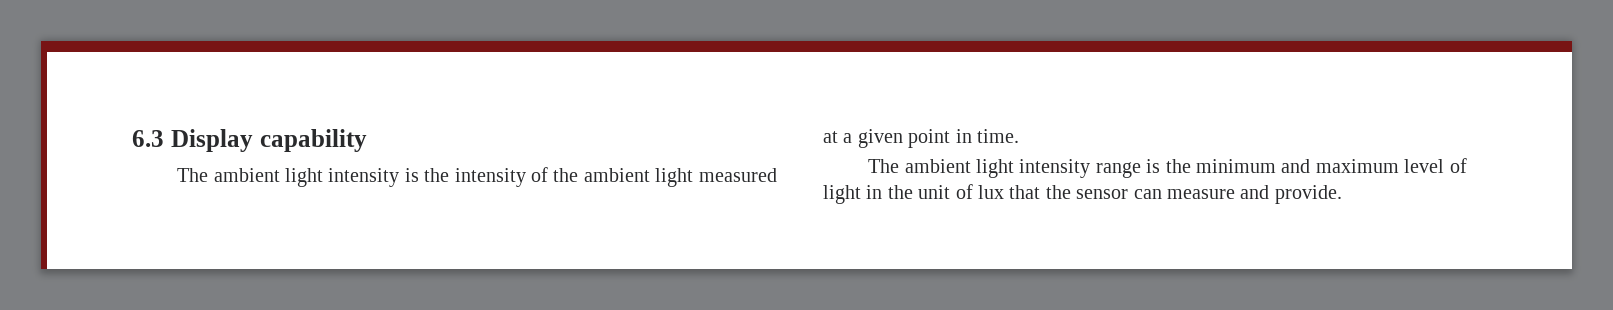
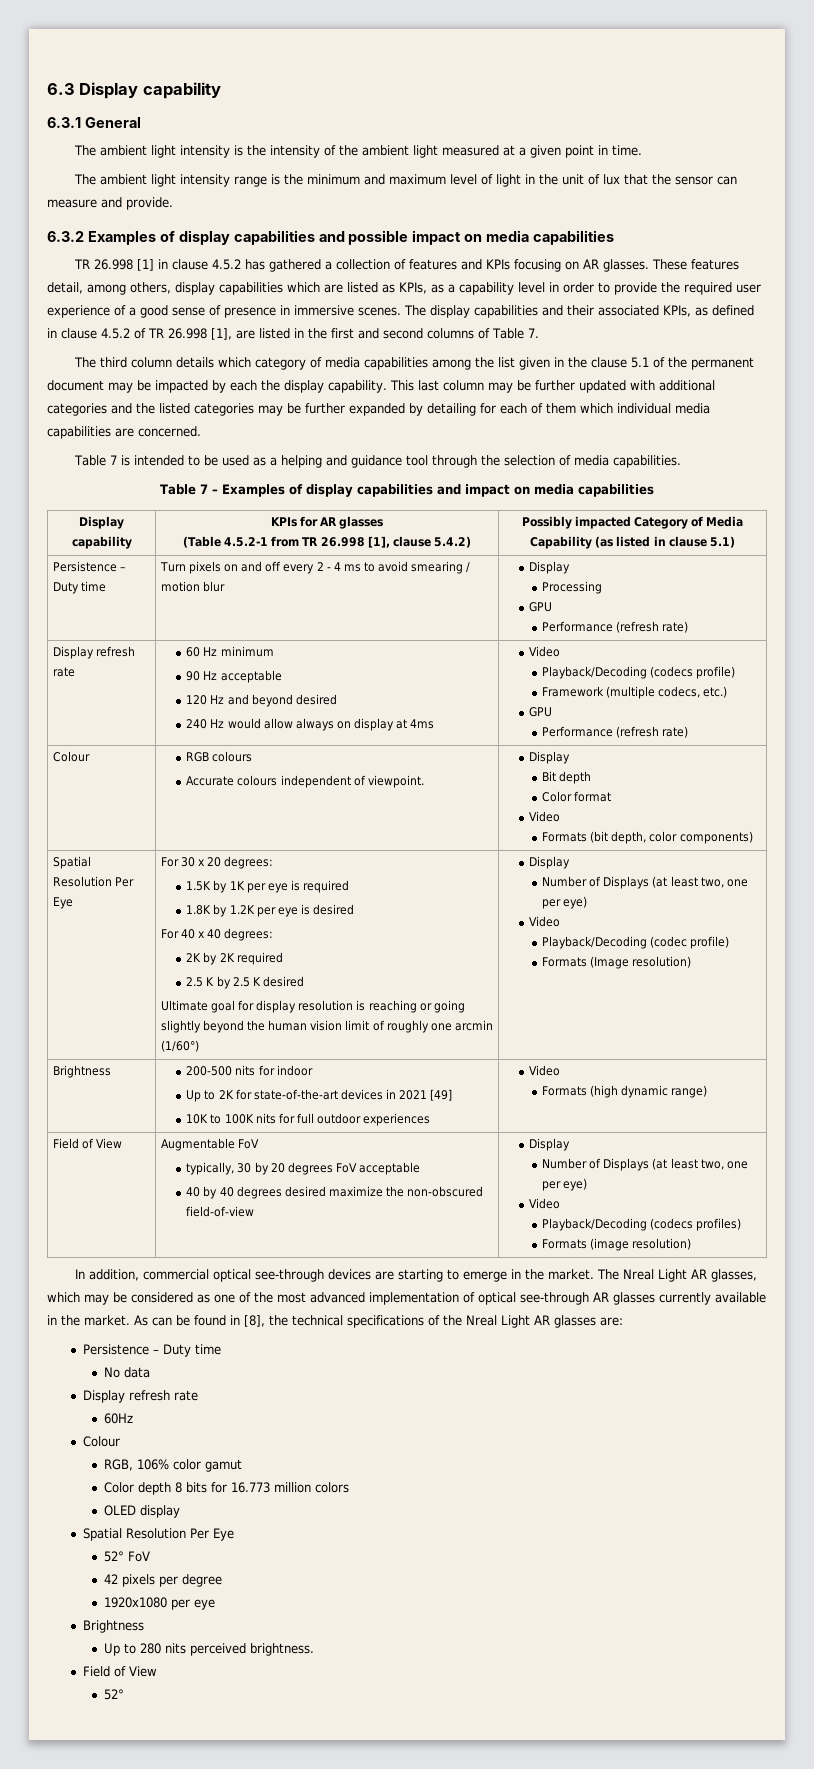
(367, 140) none -> [47,117,141,128] // 6.3.1 General
(1342, 194) none -> [47,230,615,245] [74,259,740,272] [47,282,761,295] [47,305,754,318] [47,328,539,340] [74,357,755,370] [47,380,715,393] [47,403,710,416] [47,426,201,439] [74,455,682,468] [160,484,654,497] [79,516,124,529] [71,536,132,549] [270,516,384,529] [183,536,471,548] [521,516,744,529] [530,536,735,549] [52,561,125,572] [52,581,106,594] [159,561,471,574] [160,581,225,592] [529,561,571,574] [542,581,603,594] [529,602,553,612] [542,621,689,633] [52,646,135,659] [52,667,75,677] [186,646,274,657] [186,670,282,683] [186,694,337,707] [186,718,435,731] [529,646,561,657] [542,666,736,679] [542,686,728,699] [529,707,553,717] [542,726,689,738] [52,751,90,762] [186,751,253,762] [186,775,424,788] [529,751,571,764] [542,771,592,784] [542,791,612,802] [529,811,561,822] [542,831,753,844] [52,856,91,869] [52,876,134,887] [52,897,73,909] [160,856,274,869] [186,880,349,893] [186,904,354,917] [160,928,274,941] [186,952,283,965] [186,976,304,989] [160,1000,465,1013] [160,1020,493,1033] [160,1040,199,1052] [529,856,571,869] [542,876,748,889] [542,896,588,909] [529,916,561,927] [542,936,730,949] [542,956,692,969] [52,1065,111,1078] [186,1065,313,1076] [186,1089,453,1102] [186,1113,431,1126] [529,1065,561,1076] [542,1085,708,1098] [52,1138,123,1149] [160,1138,259,1151] [186,1162,420,1175] [186,1186,484,1199] [186,1206,255,1217] [529,1138,571,1151] [542,1158,748,1171] [542,1178,588,1191] [529,1198,561,1209] [542,1218,742,1231] [542,1238,692,1251] [75,1269,758,1282] [47,1292,766,1305] [47,1315,623,1328] [82,1344,221,1357] [103,1367,150,1378] [82,1390,198,1403] [103,1413,133,1424] [82,1436,120,1447] [103,1459,242,1472] [103,1482,349,1495] [103,1505,180,1518] [82,1528,234,1541] [103,1551,150,1562] [103,1574,222,1587] [103,1597,215,1610] [82,1620,144,1633] [103,1643,314,1656] [82,1666,157,1677] [103,1689,124,1700] // 6.3.2 Examples of display capabilities and possible impact on media capabilities // TR 26.998 [1] in clause 4.5.2 has gathered a collection of features and KPIs focusing on AR glasses. These features detail, among others, display capabilities which are listed as KPIs, as a capability level in order to provide the required user experience of a good sense of presence in immersive scenes. The display capabilities and their associated KPIs, as defined in clause 4.5.2 of TR 26.998 [1], are listed in the first and second columns of Table 7. // The third column details which category of media capabilities among the list given in the clause 5.1 of the permanent document may be impacted by each the display capability. This last column may be further updated with additional categories and the listed categories may be further expanded by detailing for each of them which individual media capabilities are concerned. // Table 7 is intended to be used as a helping and guidance tool through the selection of media capabilities. // Table 7 – Examples of display capabilities and impact on media capabilities // Display capability | KPIs for AR glasses // (Table 4.5.2-1 from TR 26.998 [1], clause 5.4.2) | Possibly impacted Category of Media Capability (as listed in clause 5.1) // Persistence – Duty time | Turn pixels on and off every 2 - 4 ms to avoid smearing / motion blur | Display // Processing // GPU // Performance (refresh rate) // Display refresh rate | 60 Hz minimum // 90 Hz acceptable // 120 Hz and beyond desired // 240 Hz would allow always on display at 4ms | Video // Playback/Decoding (codecs profile) // Framework (multiple codecs, etc.) // GPU // Performance (refresh rate) // Colour | RGB colours // Accurate colours independent of viewpoint. | Display // Bit depth // Color format // Video // Formats (bit depth, color components) // Spatial Resolution Per Eye | For 30 x 20 degrees: // 1.5K by 1K per eye is required // 1.8K by 1.2K per eye is desired // For 40 x 40 degrees: // 2K by 2K required // 2.5 K by 2.5 K desired // Ultimate goal for display resolution is reaching or going slightly beyond the human vision limit of roughly one arcmin (1/60°) | Display // Number of Displays (at least two, one per eye) // Video // Playback/Decoding (codec profile) // Formats (Image resolution) // Brightness | 200-500 nits for indoor // Up to 2K for state-of-the-art devices in 2021 [49] // 10K to 100K nits for full outdoor experiences | Video // Formats (high dynamic range) // Field of View | Augmentable FoV // typically, 30 by 20 degrees FoV acceptable // 40 by 40 degrees desired maximize the non-obscured field-of-view | Display // Number of Displays (at least two, one per eye) // Video // Playback/Decoding (codecs profiles) // Formats (image resolution) // In addition, commercial optical see-through devices are starting to emerge in the market. The Nreal Light AR glasses, which may be considered as one of the most advanced implementation of optical see-through AR glasses currently available in the market. As can be found in [8], the technical specifications of the Nreal Light AR glasses are: // Persistence – Duty time // No data // Display refresh rate // 60Hz // Colour // RGB, 106% color gamut // Color depth 8 bits for 16.773 million colors // OLED display // Spatial Resolution Per Eye // 52° FoV // 42 pixels per degree // 1920x1080 per eye // Brightness // Up to 280 nits perceived brightness. // Field of View // 52°

